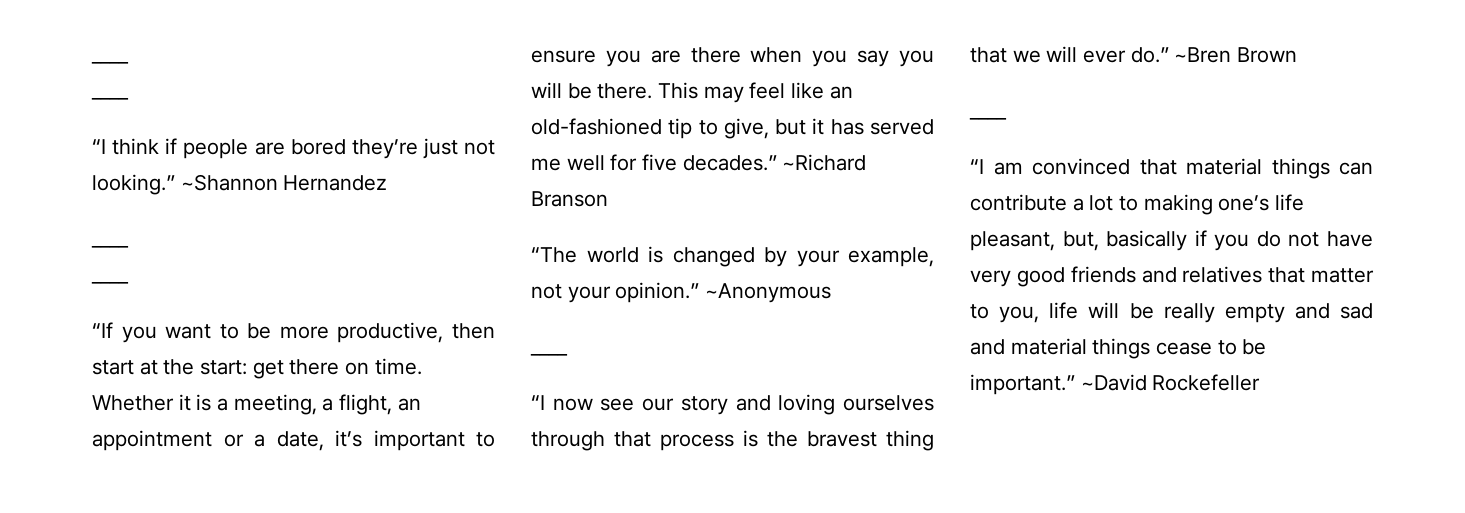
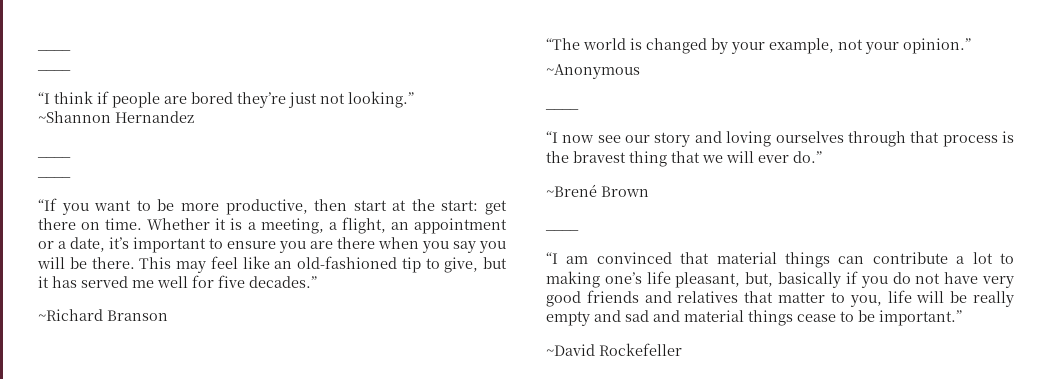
(175, 184) none -> (414, 99) //
(777, 163) none -> (317, 282) //
(700, 292) none -> (971, 46) //
[1174,47,1232,63] ~Bren -> [546,184,597,197] // ~Brené
(1075, 384) none -> (962, 318) //

